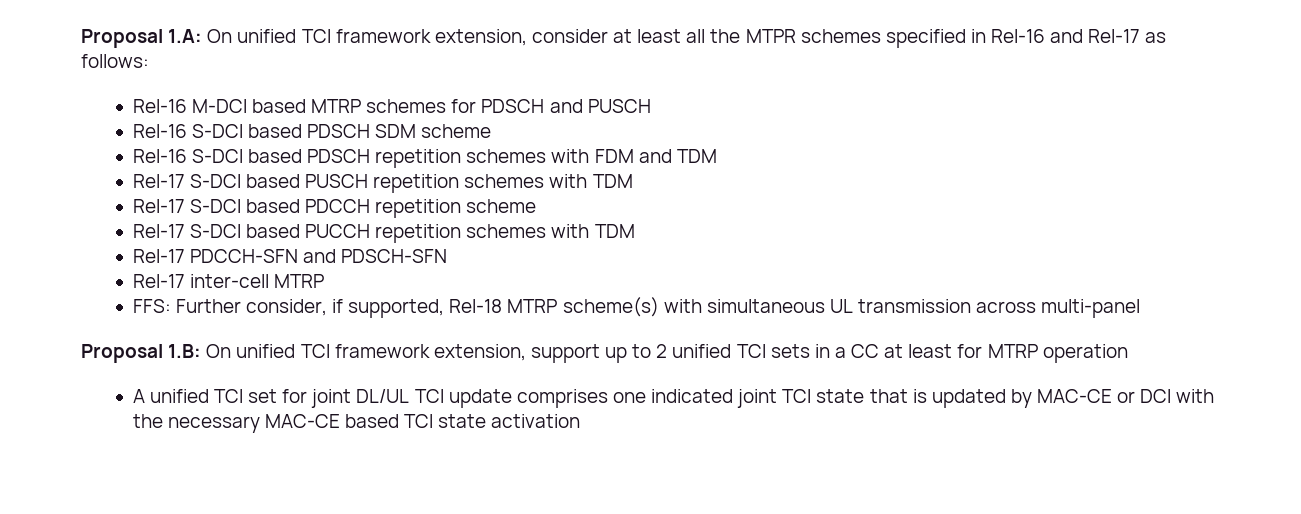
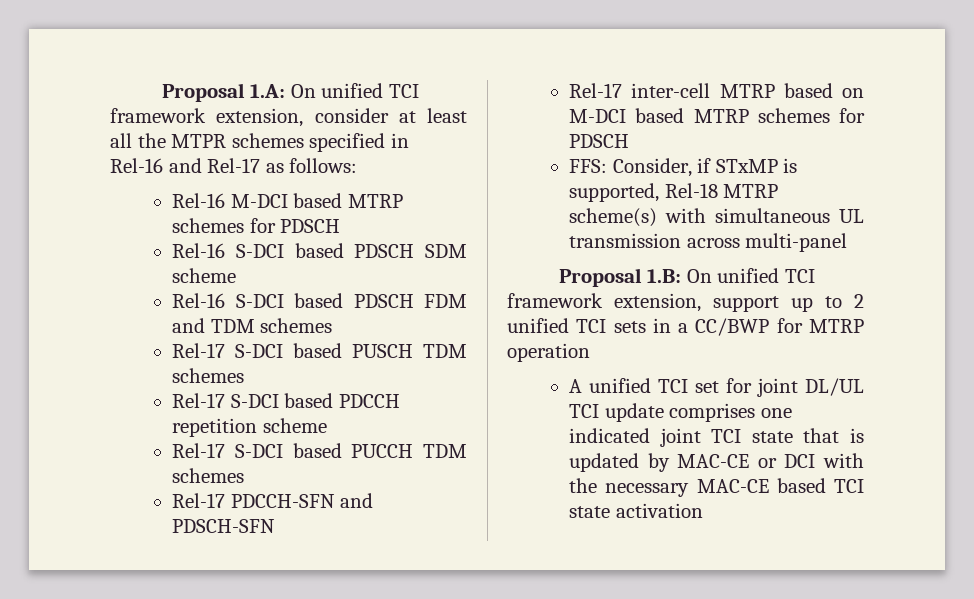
[549,99,651,113] and PUSCH -> (341, 226) none
[375,149,590,168] repetition schemes with -> (414, 301) none
(717, 156) none -> [260,318,333,333] schemes
[373,174,633,193] repetition schemes with TDM -> [423,344,467,358] [172,368,245,383] TDM schemes
[375,224,635,243] repetition schemes with TDM -> [423,444,467,458] [172,468,245,483] TDM schemes
[132,299,344,316] // FFS: Further consider, if -> [783,83,864,98] [569,108,865,123] [569,134,630,148] [569,158,798,177] based on M-DCI based MTRP schemes for PDSCH // FFS: Consider, if STxMP is
[851,344,953,358] CC at least -> [695,318,770,336] CC/BWP

